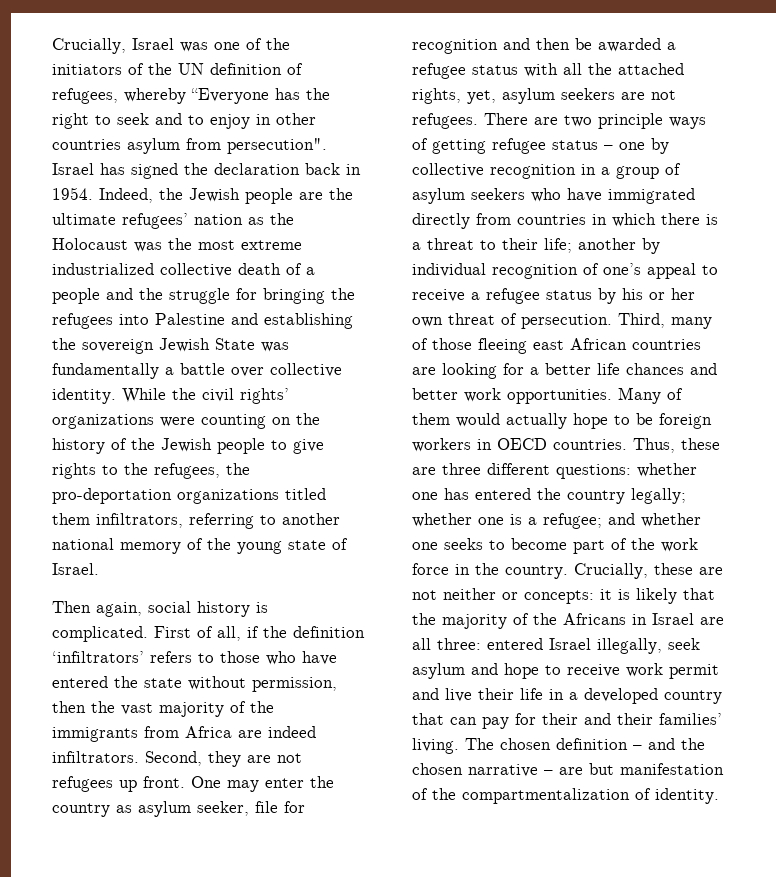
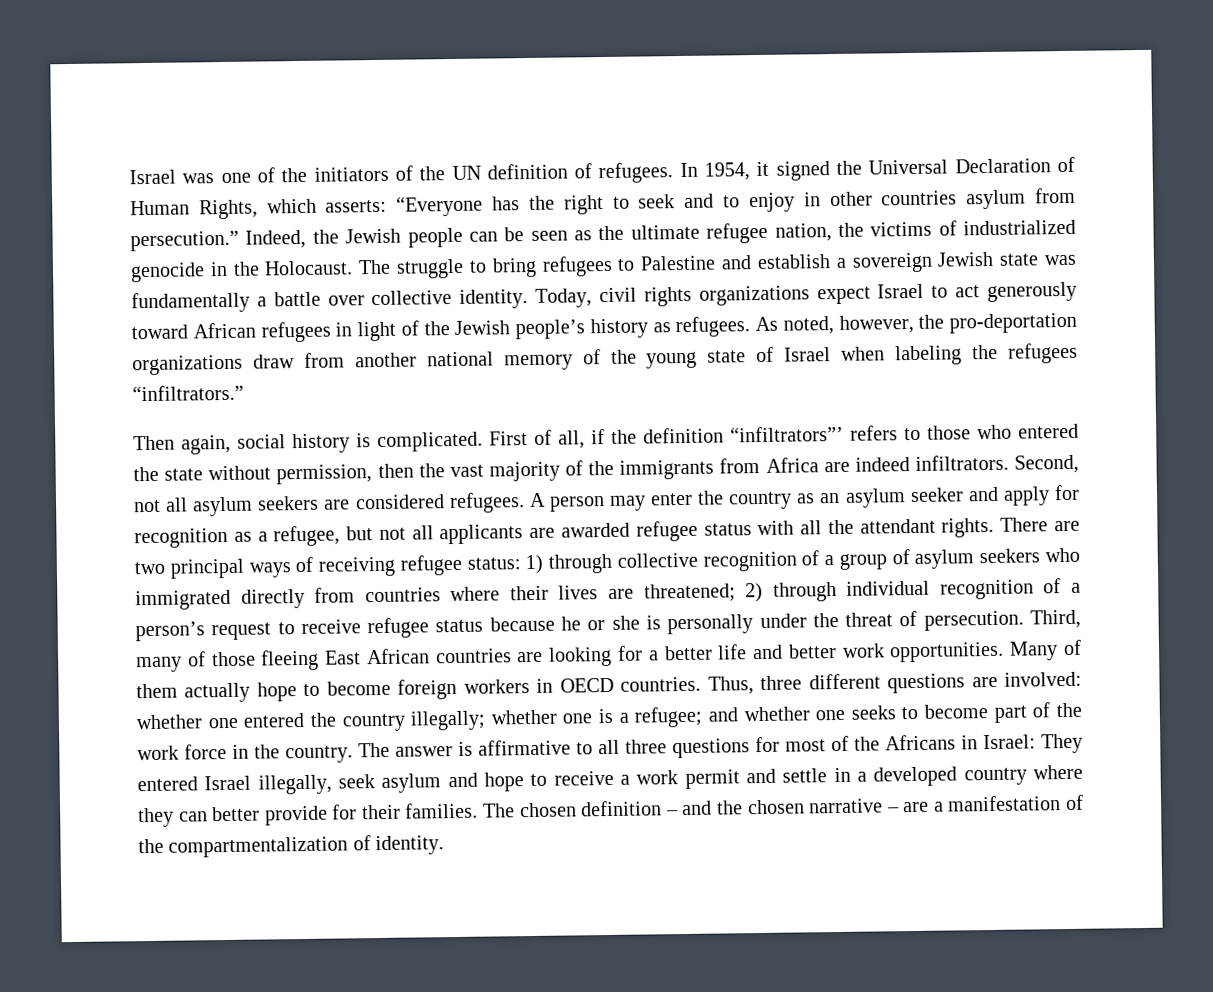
[52,38,126,54] Crucially, -> (129, 177) none
[52,88,186,104] refugees, whereby -> [598,156,1075,184] [130,198,388,220] refugees. In 1954, it signed the Universal Declaration of Human Rights, which asserts:
[227,138,327,154] [52,163,361,179] [52,187,353,204] [52,213,294,229] [52,238,302,252] [52,263,315,277] [52,288,355,304] [52,313,353,329] [52,338,76,350] persecution". Israel has signed the declaration back in 1954. Indeed, the Jewish people are the ultimate refugees’ nation as the Holocaust was the most extreme industrialized collective death of a people and the struggle for bringing the refugees into Palestine and establishing the -> [130,219,1076,252] [130,254,847,283] persecution.” Indeed, the Jewish people can be seen as the ultimate refugee nation, the victims of industrialized genocide in the Holocaust. The struggle to bring refugees to Palestine and establish a
[215,338,255,350] State -> [999,253,1040,266] state
[122,388,289,404] [52,413,320,429] [52,438,324,454] [52,463,250,479] [52,488,326,504] [52,513,276,529] While the civil rights’ organizations were counting on the history of the Jewish people to give rights to the refugees, the pro-deportation organizations titled them infiltrators, referring to -> [535,281,1077,308] [131,312,1077,343] [132,352,345,376] Today, civil rights organizations expect Israel to act generously toward African refugees in light of the Jewish people’s history as refugees. As noted, however, the pro-deportation organizations draw from
[52,563,99,575] Israel. -> [784,342,1078,366] [132,384,244,402] Israel when labeling the refugees “infiltrators.”
[52,651,144,663] ‘infiltrators’ -> [730,425,844,443] “infiltrators”’
[302,651,337,665] have -> (1012, 432) none
[208,751,302,767] [52,776,221,792] they are not refugees up front. One -> [134,492,605,517] not all asylum seekers are considered refugees. A person
[138,801,305,817] [412,38,676,54] asylum seeker, file for recognition and then be awarded a -> [819,484,1080,508] [134,522,630,549] an asylum seeker and apply for recognition as a refugee, but not all applicants are awarded
[618,63,684,75] [412,88,676,104] [412,113,478,129] attached rights, yet, asylum seekers are not refugees. -> [859,517,995,538] attendant rights.
[598,113,663,129] principle -> [169,558,245,579] principal
[432,138,669,154] getting refugee status – one by -> [318,553,614,577] receiving refugee status: 1) through
[581,164,596,175] in -> [801,550,820,566] of
[567,188,602,202] have -> (1080, 555) none
[592,213,718,227] [412,238,660,254] [412,263,718,279] [412,288,695,304] [412,317,443,327] in which there is a threat to their life; another by individual recognition of one’s appeal to receive a refugee status by his or her own -> [450,578,1081,603] [135,612,839,642] where their lives are threatened; 2) through individual recognition of a person’s request to receive refugee status because he or she is personally under the
[533,340,564,350] east -> [325,650,362,665] East
[626,363,684,375] chances -> (748, 652) none
[456,413,500,427] would -> (178, 691) none
[636,413,653,425] be -> [326,680,391,696] become
[681,438,720,450] [412,463,697,479] [412,488,469,500] these are three different questions: whether one has -> [760,671,1082,694] [136,714,239,730] three different questions are involved: whether one
[631,488,686,504] legally; -> [410,710,487,731] illegally;
[574,563,723,579] [412,588,715,604] [412,613,724,629] [412,638,481,650] Crucially, these are not neither or concepts: it is likely that the majority of the Africans in Israel are all three: -> [358,733,1083,759] The answer is affirmative to all three questions for most of the Africans in Israel: They
(620, 670) none -> [620,774,630,785] a
[445,688,543,702] live their life -> [782,768,828,783] settle
[412,713,722,729] [412,738,459,754] that can pay for their and their families’ living. -> [1033,764,1084,780] [138,802,479,828] where they can better provide for their families.
[589,763,614,775] but -> [933,801,944,812] a

